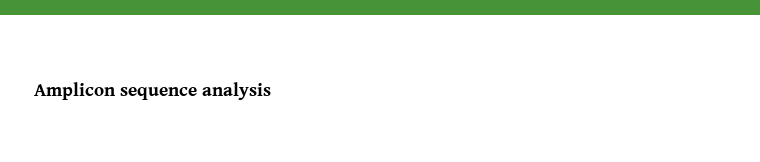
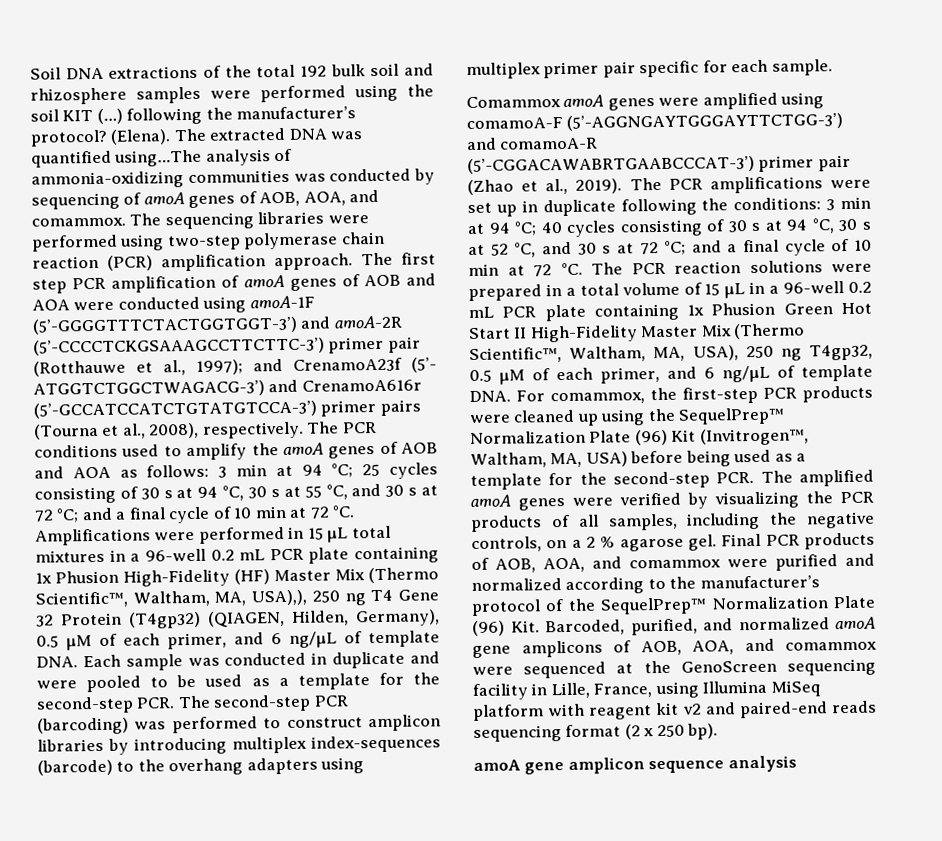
[34,82,116,100] Amplicon -> [30,63,435,80] [30,84,434,105] [30,106,357,125] [30,127,363,147] [31,148,293,168] [31,168,435,189] [31,189,380,210] [31,211,369,230] [32,231,385,252] [32,252,436,272] [32,273,436,294] [32,295,315,313] [32,315,403,335] [33,336,421,356] [33,357,437,377] [33,379,422,398] [33,399,421,419] [34,421,377,440] [34,441,438,461] [34,462,439,479] [34,483,439,504] [34,505,356,524] [35,525,391,546] [35,546,439,564] [35,567,439,587] [35,589,440,608] [36,609,440,629] [36,630,440,651] [36,651,440,671] [36,672,440,693] [36,694,349,714] [37,714,441,735] [37,735,441,755] [37,757,365,776] [466,59,833,80] [466,92,825,111] [466,113,844,131] [466,137,599,151] [467,154,851,175] [467,176,871,196] [467,196,871,217] [467,218,872,237] [468,238,872,258] [468,260,872,277] [468,281,873,302] [468,302,872,322] [469,323,806,343] [469,344,873,364] [469,364,873,385] [469,385,873,405] [469,407,786,426] [470,428,809,446] [470,449,807,469] [470,469,874,491] [470,491,874,511] [471,511,875,533] [471,532,875,553] [471,553,875,573] [471,575,820,595] [471,595,876,616] [472,616,876,636] [472,638,877,658] [472,658,876,679] [472,680,821,700] [473,700,877,721] [473,723,719,742] [473,757,645,775] Soil DNA extractions of the total 192 bulk soil and rhizosphere samples were performed using the soil KIT (…) following the manufacturer’s protocol? (Elena). The extracted DNA was quantified using…The analysis of ammonia-oxidizing communities was conducted by sequencing of amoA genes of AOB, AOA, and comammox. The sequencing libraries were performed using two-step polymerase chain reaction (PCR) amplification approach. The first step PCR amplification of amoA genes of AOB and AOA were conducted using amoA-1F (5’-GGGGTTTCTACTGGTGGT-3’) and amoA-2R (5’-CCCCTCKGSAAAGCCTTCTTC-3’) primer pair (Rotthauwe et al., 1997); and CrenamoA23f (5’- ATGGTCTGGCTWAGACG-3’) and CrenamoA616r (5’-GCCATCCATCTGTATGTCCA-3’) primer pairs (Tourna et al., 2008), respectively. The PCR conditions used to amplify the amoA genes of AOB and AOA as follows: 3 min at 94 °C; 25 cycles consisting of 30 s at 94 °C, 30 s at 55 °C, and 30 s at 72 °C; and a final cycle of 10 min at 72 °C. Amplifications were performed in 15 µL total mixtures in a 96-well 0.2 mL PCR plate containing 1x Phusion High-Fidelity (HF) Master Mix (Thermo Scientific™, Waltham, MA, USA),), 250 ng T4 Gene 32 Protein (T4gp32) (QIAGEN, Hilden, Germany), 0.5 µM of each primer, and 6 ng/µL of template DNA. Each sample was conducted in duplicate and were pooled to be used as a template for the second-step PCR. The second-step PCR (barcoding) was performed to construct amplicon libraries by introducing multiplex index-sequences (barcode) to the overhang adapters using multiplex primer pair specific for each sample. // Comammox amoA genes were amplified using comamoA-F (5’-AGGNGAYTGGGAYTTCTGG-3’) and comamoA-R (5’-CGGACAWABRTGAABCCCAT-3’) primer pair (Zhao et al., 2019). The PCR amplifications were set up in duplicate following the conditions: 3 min at 94 °C; 40 cycles consisting of 30 s at 94 °C, 30 s at 52 °C, and 30 s at 72 °C; and a final cycle of 10 min at 72 °C. The PCR reaction solutions were prepared in a total volume of 15 µL in a 96-well 0.2 mL PCR plate containing 1x Phusion Green Hot Start II High-Fidelity Master Mix (Thermo Scientific™, Waltham, MA, USA), 250 ng T4gp32, 0.5 µM of each primer, and 6 ng/µL of template DNA. For comammox, the first-step PCR products were cleaned up using the SequelPrep™ Normalization Plate (96) Kit (Invitrogen™, Waltham, MA, USA) before being used as a template for the second-step PCR. The amplified amoA genes were verified by visualizing the PCR products of all samples, including the negative controls, on a 2 % agarose gel. Final PCR products of AOB, AOA, and comammox were purified and normalized according to the manufacturer’s protocol of the SequelPrep™ Normalization Plate (96) Kit. Barcoded, purified, and normalized amoA gene amplicons of AOB, AOA, and comammox were sequenced at the GenoScreen sequencing facility in Lille, France, using Illumina MiSeq platform with reagent kit v2 and paired-end reads sequencing format (2 x 250 bp). // amoA gene amplicon

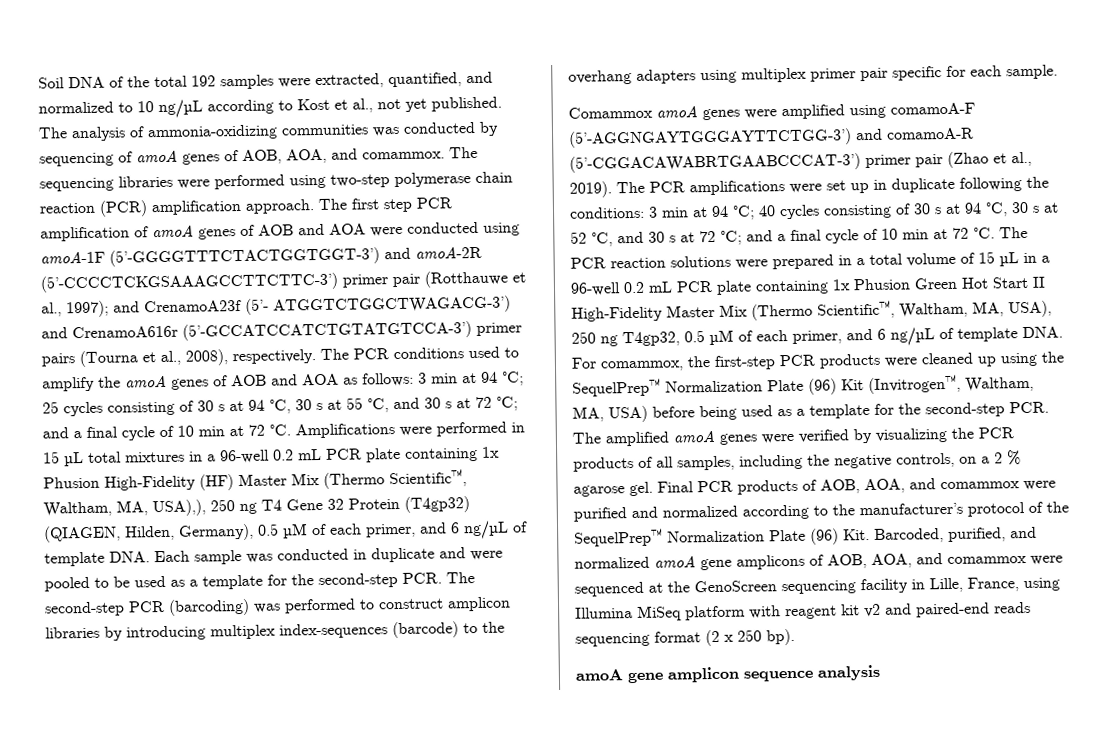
[108,65,199,79] extractions -> (105, 82) none
[330,63,435,77] [30,84,434,105] [30,106,357,125] [30,127,363,147] [31,149,203,168] bulk soil and rhizosphere samples were performed using the soil KIT (…) following the manufacturer’s protocol? (Elena). The extracted DNA was quantified using…The -> [220,71,493,90] [38,96,502,119] [38,127,68,139] samples were extracted, quantified, and normalized to 10 ng/µL according to Kost et al., not yet published. The

